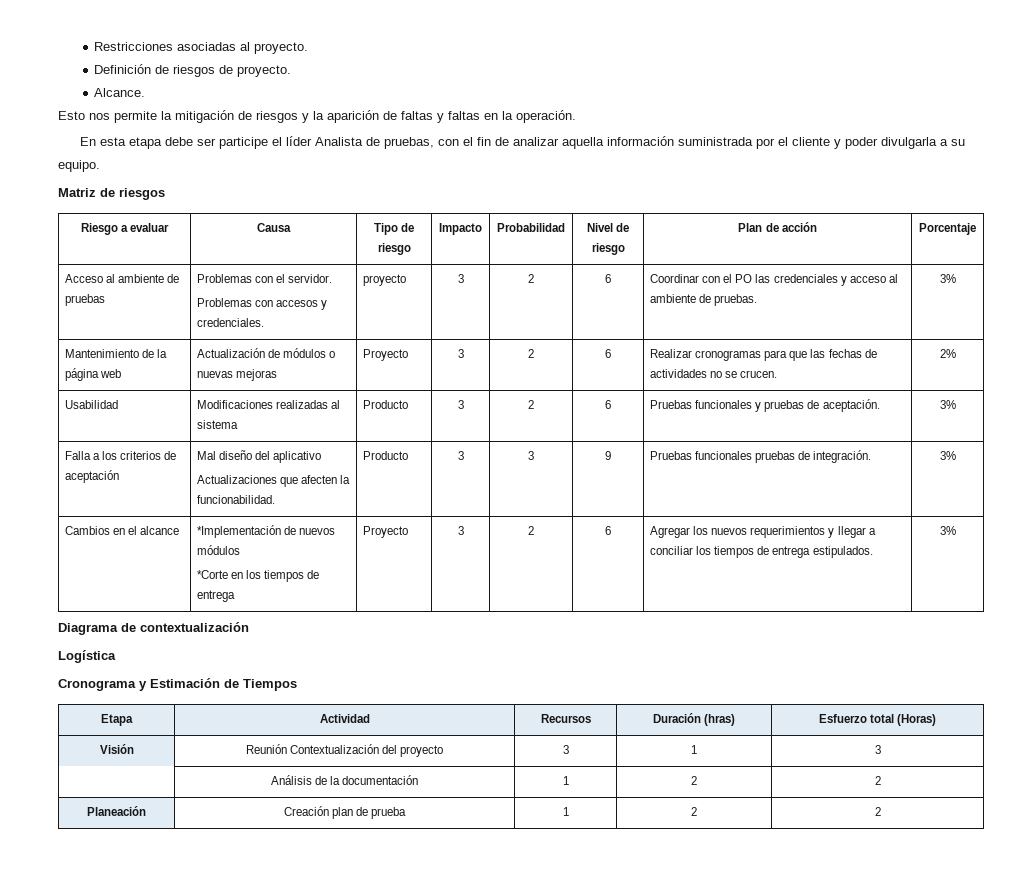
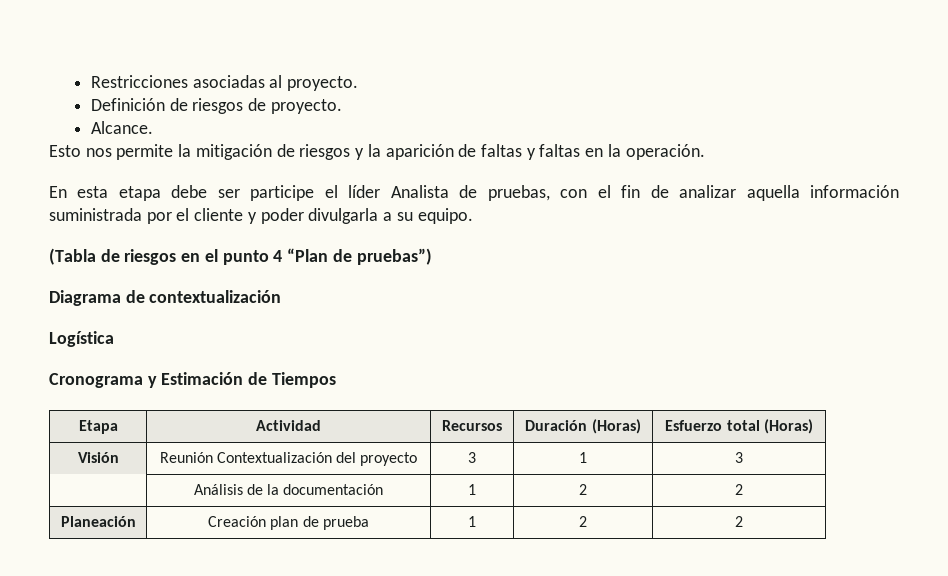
[58,188,165,200] [80,223,170,235] [257,223,291,232] [373,223,415,235] [377,243,411,255] [439,223,482,235] [497,223,565,232] [586,223,630,232] [591,243,625,255] [738,222,817,232] [919,223,976,235] [64,274,180,283] [64,294,105,306] [196,274,333,283] [196,298,328,310] [196,318,264,327] [362,274,406,286] [457,274,464,283] [528,274,534,283] [605,274,611,283] [649,274,898,286] [649,294,758,306] [939,274,956,283] [64,349,168,358] [64,368,122,381] [196,348,336,358] [196,369,278,381] [362,349,408,361] [457,349,464,358] [528,349,534,358] [605,349,611,358] [649,349,877,361] [649,369,778,378] [939,349,956,358] [64,400,118,409] [196,400,341,409] [196,420,238,429] [362,400,408,409] [457,400,464,409] [528,400,534,409] [605,400,611,409] [649,399,880,412] [939,400,956,409] [64,451,177,460] [64,470,119,483] [196,450,322,463] [196,475,351,487] [196,495,275,504] [362,451,408,460] [457,451,464,460] [528,451,534,460] [605,451,611,460] [649,450,872,463] [939,451,956,460] [64,526,180,535] [196,525,336,538] [196,545,240,555] [196,570,320,582] [196,590,235,602] [362,526,408,538] [457,526,464,535] [528,526,534,535] [605,526,611,535] [649,526,876,538] [649,546,873,558] [939,526,956,535] Matriz de riesgos // Riesgo a evaluar | Causa | Tipo de riesgo | Impacto | Probabilidad | Nivel de riesgo | Plan de acción | Porcentaje // Acceso al ambiente de pruebas | Problemas con el servidor. // Problemas con accesos y credenciales. | proyecto | 3 | 2 | 6 | Coordinar con el PO las credenciales y acceso al ambiente de pruebas. | 3% // Mantenimiento de la página web | Actualización de módulos o nuevas mejoras | Proyecto | 3 | 2 | 6 | Realizar cronogramas para que las fechas de actividades no se crucen. | 2% // Usabilidad | Modificaciones realizadas al sistema | Producto | 3 | 2 | 6 | Pruebas funcionales y pruebas de aceptación. | 3% // Falla a los criterios de aceptación | Mal diseño del aplicativo // Actualizaciones que afecten la funcionabilidad. | Producto | 3 | 3 | 9 | Pruebas funcionales pruebas de integración. | 3% // Cambios en el alcance | *Implementación de nuevos módulos // *Corte en los tiempos de entrega | Proyecto | 3 | 2 | 6 | Agregar los nuevos requerimientos y llegar a conciliar los tiempos de entrega estipulados. | 3% -> [49,248,432,265] (Tabla de riesgos en el punto 4 “Plan de pruebas”)
[704,714,736,726] (hras) -> [591,419,641,434] (Horas)

